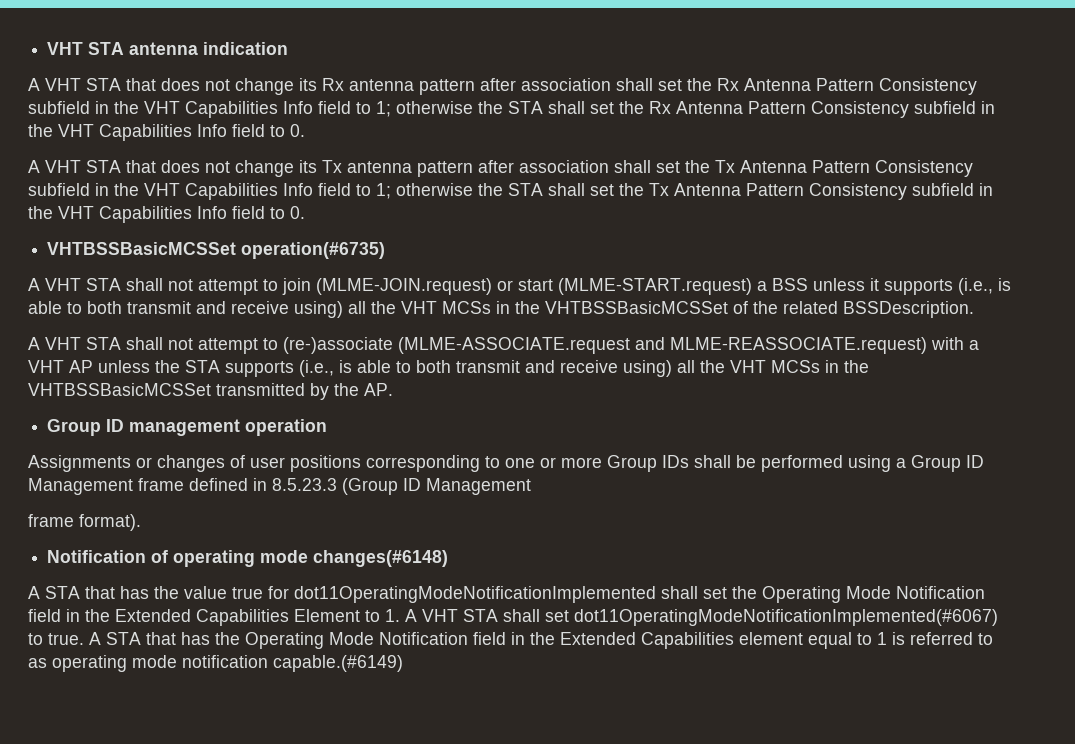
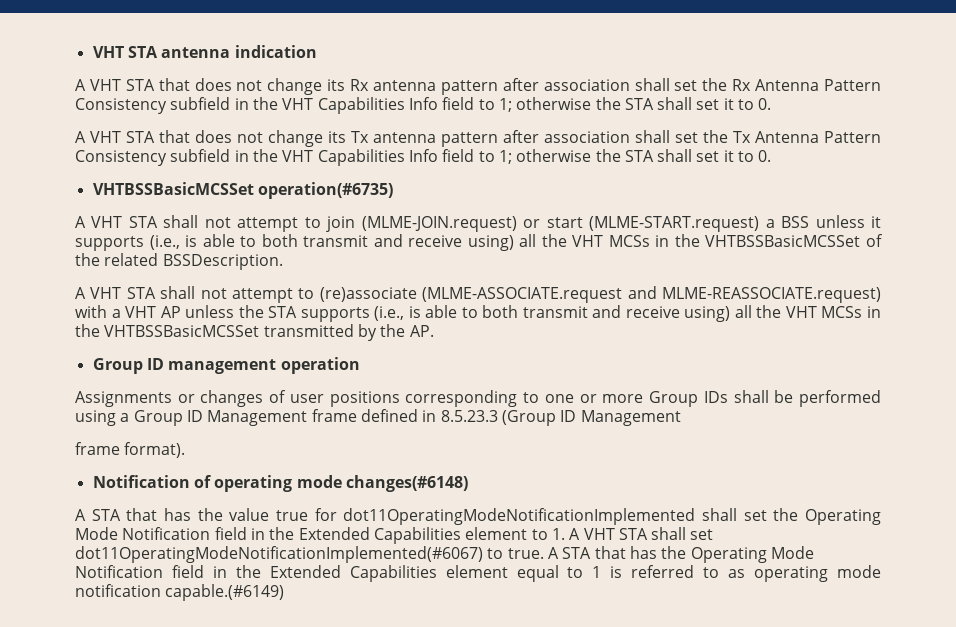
[619,101,995,118] [28,124,265,141] the Rx Antenna Pattern Consistency subfield in the VHT Capabilities Info field -> [723,98,734,110] it
[619,183,993,200] [28,206,265,223] the Tx Antenna Pattern Consistency subfield in the VHT Capabilities Info field -> [723,150,734,162] it
[283,337,393,354] (re-)associate -> [319,287,417,302] (re)associate
[294,609,360,622] Element -> [465,527,528,540] element

